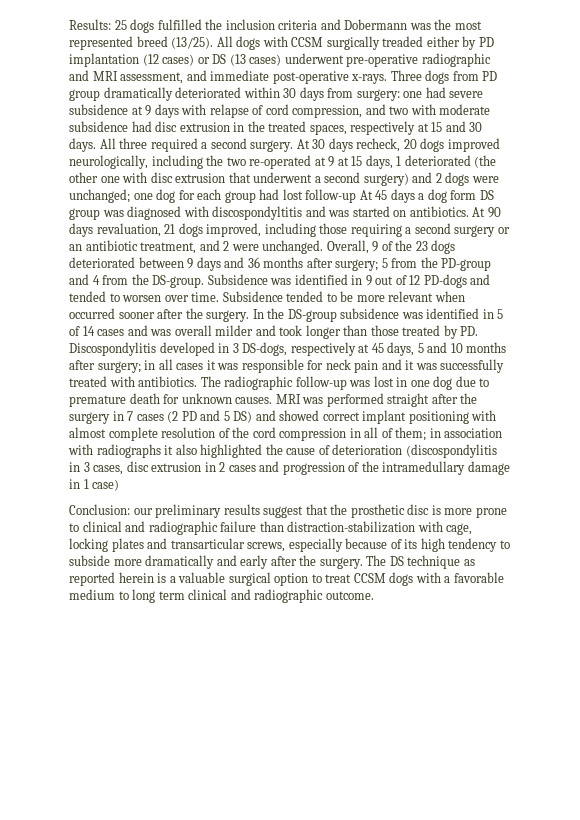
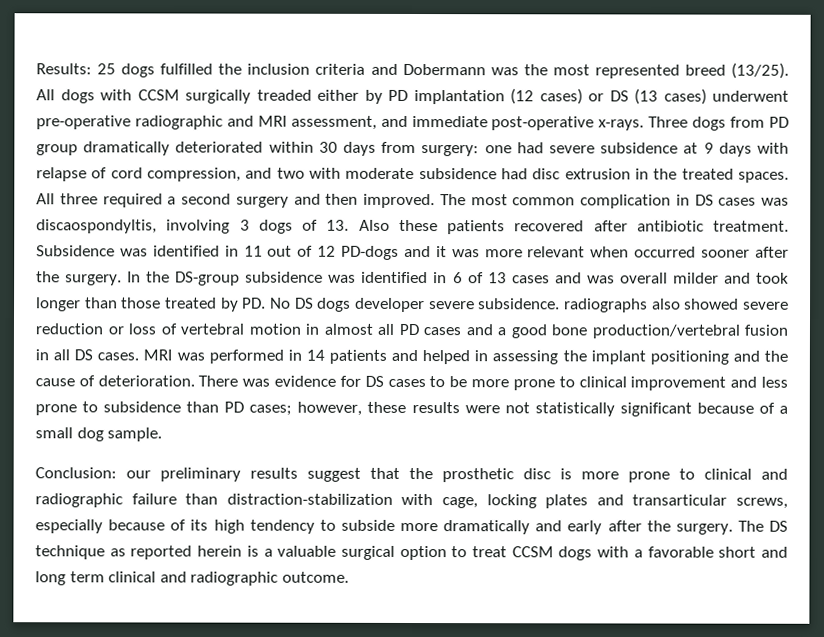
[309,121,483,135] [69,138,96,152] spaces, respectively at 15 and 30 days. -> [738,171,790,183] spaces.
[250,138,500,152] [69,155,497,169] [69,172,499,186] [69,189,494,203] [69,206,501,220] [69,223,510,237] [69,240,456,254] [69,257,492,271] [69,274,205,288] surgery. At 30 days recheck, 20 dogs improved neurologically, including the two re-operated at 9 at 15 days, 1 deteriorated (the other one with disc extrusion that underwent a second surgery) and 2 dogs were unchanged; one dog for each group had lost follow-up At 45 days a dog form DS group was diagnosed with discospondyltitis and was started on antibiotics. At 90 days revaluation, 21 dogs improved, including those requiring a second surgery or an antibiotic treatment, and 2 were unchanged. Overall, 9 of the 23 dogs deteriorated between 9 days and 36 months after surgery; 5 from the PD-group and 4 from the DS-group. -> [235,193,789,209] [36,219,789,235] surgery and then improved. The most common complication in DS cases was discaospondyltis, involving 3 dogs of 13. Also these patients recovered after antibiotic treatment.
[365,275,372,286] 9 -> [243,245,263,257] 11
[69,291,354,302] tended to worsen over time. Subsidence tended to be -> [435,246,480,258] it was
[497,309,504,319] [69,326,95,336] 5 of 14 -> [452,272,507,284] 6 of 13
[69,342,507,356] [69,359,505,373] [69,376,490,390] [69,393,478,407] [69,410,497,424] [69,427,503,441] [68,444,497,458] [69,461,510,475] [69,479,120,491] Discospondylitis developed in 3 DS-dogs, respectively at 45 days, 5 and 10 months after surgery; in all cases it was responsible for neck pain and it was successfully treated with antibiotics. The radiographic follow-up was lost in one dog due to premature death for unknown causes. MRI was performed straight after the surgery in 7 cases (2 PD and 5 DS) and showed correct implant positioning with almost complete resolution of the cord compression in all of them; in association with radiographs it also highlighted the cause of deterioration (discospondylitis in 3 cases, disc extrusion in 2 cases and progression of the intramedullary damage in 1 case) -> [270,297,789,313] [35,323,788,339] [35,349,788,365] [35,375,789,391] [35,401,789,417] [35,427,163,442] No DS dogs developer severe subsidence. radiographs also showed severe reduction or loss of vertebral motion in almost all PD cases and a good bone production/vertebral fusion in all DS cases. MRI was performed in 14 patients and helped in assessing the implant positioning and the cause of deterioration. There was evidence for DS cases to be more prone to clinical improvement and less prone to subsidence than PD cases; however, these results were not statistically significant because of a small dog sample.
[69,589,129,600] medium to -> [718,546,788,558] short and

